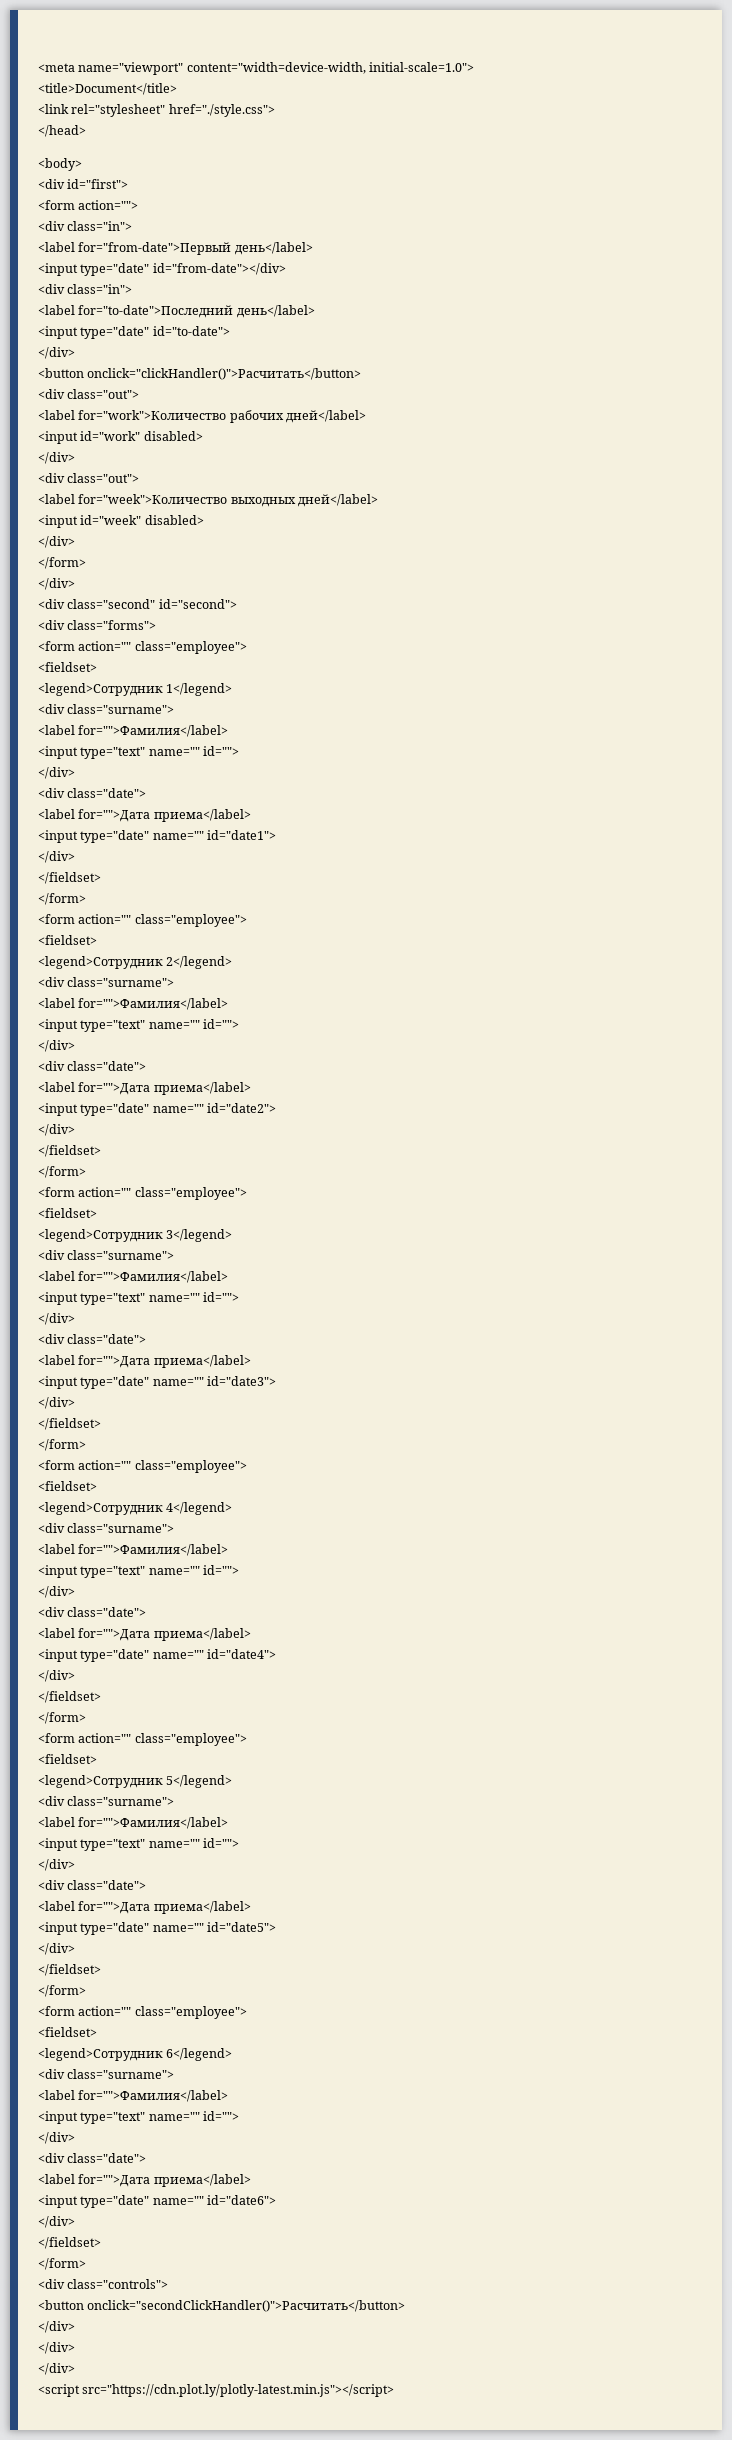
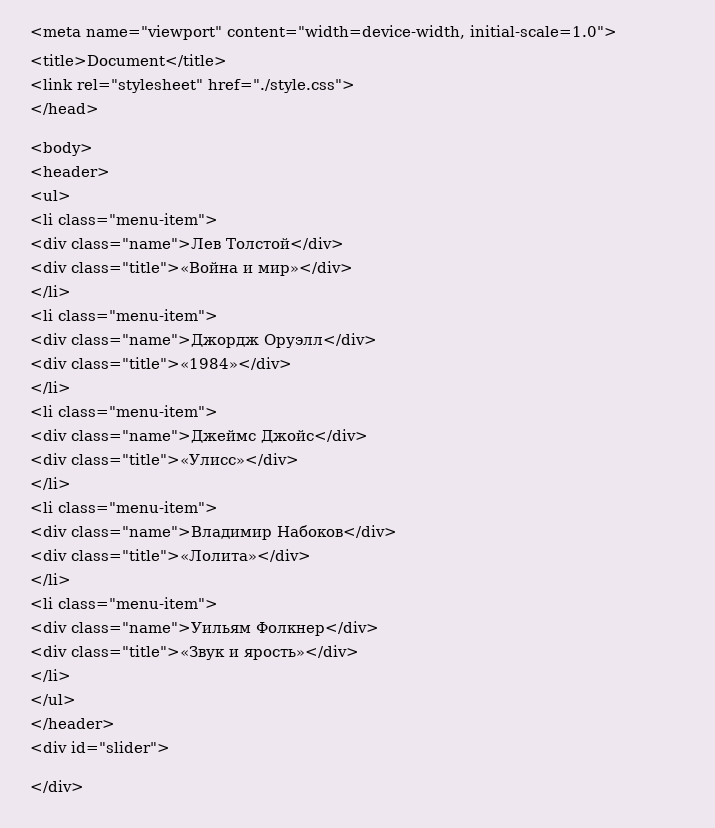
[38,179,129,189] [38,200,139,210] [38,221,133,231] [38,242,313,255] [38,263,286,276] [38,284,133,294] [38,305,315,318] [38,326,230,339] [38,347,75,359] [38,368,362,380] [38,389,140,399] [38,410,367,423] [38,431,203,444] [38,452,75,464] [38,473,140,483] [38,494,379,507] [38,515,204,528] [38,536,75,548] [38,557,86,569] [38,578,75,590] [38,599,237,609] [38,620,157,630] [38,641,247,654] [38,662,97,672] [38,683,233,696] [38,704,175,714] [38,725,229,737] [38,746,240,759] [38,767,75,779] [38,788,147,798] [38,809,251,822] [38,830,277,843] [38,851,75,863] [38,872,101,884] [38,893,86,905] [38,914,247,927] [38,935,97,945] [38,956,233,969] [38,977,175,987] [38,998,229,1010] [38,1019,240,1032] [38,1040,75,1052] [38,1061,147,1071] [38,1082,251,1095] [38,1103,277,1116] [38,1124,75,1136] [38,1145,101,1157] [38,1166,86,1178] [38,1187,247,1200] [38,1208,97,1218] [38,1229,233,1242] [38,1250,175,1260] [38,1271,229,1283] [38,1292,240,1305] [38,1313,75,1325] [38,1334,147,1344] [38,1355,251,1368] [38,1376,277,1389] [38,1397,75,1409] [38,1418,101,1430] [38,1439,86,1451] [38,1460,247,1473] [38,1481,97,1491] [38,1502,233,1515] [38,1523,175,1533] [38,1544,229,1556] [38,1565,240,1578] [38,1586,75,1598] [38,1607,147,1617] [38,1628,251,1641] [38,1649,277,1662] [38,1670,75,1682] [38,1691,101,1703] [38,1712,86,1724] [38,1733,247,1746] [38,1754,97,1764] [38,1775,233,1788] [38,1796,175,1806] [38,1817,229,1829] [38,1838,240,1851] [38,1859,75,1871] [38,1880,147,1890] [38,1901,251,1914] [38,1922,277,1935] [38,1943,75,1955] [38,1964,101,1976] [38,1985,86,1997] [38,2006,247,2019] [38,2027,97,2037] [38,2048,233,2061] [38,2069,175,2079] [38,2090,229,2102] [38,2111,240,2124] [38,2132,75,2144] [38,2153,147,2163] [38,2174,251,2187] [38,2195,277,2208] [38,2216,75,2228] [38,2237,101,2249] [38,2258,86,2270] [38,2279,169,2289] [38,2300,406,2312] [38,2321,75,2333] [38,2342,75,2354] [38,2363,75,2375] [38,2384,395,2397] <div id="first"> // <form action=""> // <div class="in"> // <label for="from-date">Первый день</label> // <input type="date" id="from-date"></div> // <div class="in"> // <label for="to-date">Последний день</label> // <input type="date" id="to-date"> // </div> // <button onclick="clickHandler()">Расчитать</button> // <div class="out"> // <label for="work">Количество рабочих дней</label> // <input id="work" disabled> // </div> // <div class="out"> // <label for="week">Количество выходных дней</label> // <input id="week" disabled> // </div> // </form> // </div> // <div class="second" id="second"> // <div class="forms"> // <form action="" class="employee"> // <fieldset> // <legend>Сотрудник 1</legend> // <div class="surname"> // <label for="">Фамилия</label> // <input type="text" name="" id=""> // </div> // <div class="date"> // <label for="">Дата приема</label> // <input type="date" name="" id="date1"> // </div> // </fieldset> // </form> // <form action="" class="employee"> // <fieldset> // <legend>Сотрудник 2</legend> // <div class="surname"> // <label for="">Фамилия</label> // <input type="text" name="" id=""> // </div> // <div class="date"> // <label for="">Дата приема</label> // <input type="date" name="" id="date2"> // </div> // </fieldset> // </form> // <form action="" class="employee"> // <fieldset> // <legend>Сотрудник 3</legend> // <div class="surname"> // <label for="">Фамилия</label> // <input type="text" name="" id=""> // </div> // <div class="date"> // <label for="">Дата приема</label> // <input type="date" name="" id="date3"> // </div> // </fieldset> // </form> // <form action="" class="employee"> // <fieldset> // <legend>Сотрудник 4</legend> // <div class="surname"> // <label for="">Фамилия</label> // <input type="text" name="" id=""> // </div> // <div class="date"> // <label for="">Дата приема</label> // <input type="date" name="" id="date4"> // </div> // </fieldset> // </form> // <form action="" class="employee"> // <fieldset> // <legend>Сотрудник 5</legend> // <div class="surname"> // <label for="">Фамилия</label> // <input type="text" name="" id=""> // </div> // <div class="date"> // <label for="">Дата приема</label> // <input type="date" name="" id="date5"> // </div> // </fieldset> // </form> // <form action="" class="employee"> // <fieldset> // <legend>Сотрудник 6</legend> // <div class="surname"> // <label for="">Фамилия</label> // <input type="text" name="" id=""> // </div> // <div class="date"> // <label for="">Дата приема</label> // <input type="date" name="" id="date6"> // </div> // </fieldset> // </form> // <div class="controls"> // <button onclick="secondClickHandler()">Расчитать</button> // </div> // </div> // </div> // <script src="https://cdn.plot.ly/plotly-latest.min.js"></script> -> [30,166,110,177] [30,190,71,201] [30,213,218,225] [30,237,344,250] [30,261,353,276] [30,285,71,298] [30,309,218,321] [30,333,377,348] [30,357,292,370] [30,381,71,394] [30,405,218,417] [30,429,368,443] [30,453,299,466] [30,477,71,490] [30,501,218,513] [30,525,397,540] [30,549,311,562] [30,573,71,586] [30,597,218,609] [30,621,379,636] [30,645,359,660] [30,669,71,682] [30,694,76,706] [30,718,115,730] [30,741,170,753] [30,780,84,793] <header> // <ul> // <li class="menu-item"> // <div class="name">Лев Толстой</div> // <div class="title">«Война и мир»</div> // </li> // <li class="menu-item"> // <div class="name">Джордж Оруэлл</div> // <div class="title">«1984»</div> // </li> // <li class="menu-item"> // <div class="name">Джеймс Джойс</div> // <div class="title">«Улисс»</div> // </li> // <li class="menu-item"> // <div class="name">Владимир Набоков</div> // <div class="title">«Лолита»</div> // </li> // <li class="menu-item"> // <div class="name">Уильям Фолкнер</div> // <div class="title">«Звук и ярость»</div> // </li> // </ul> // </header> // <div id="slider"> // </div>

